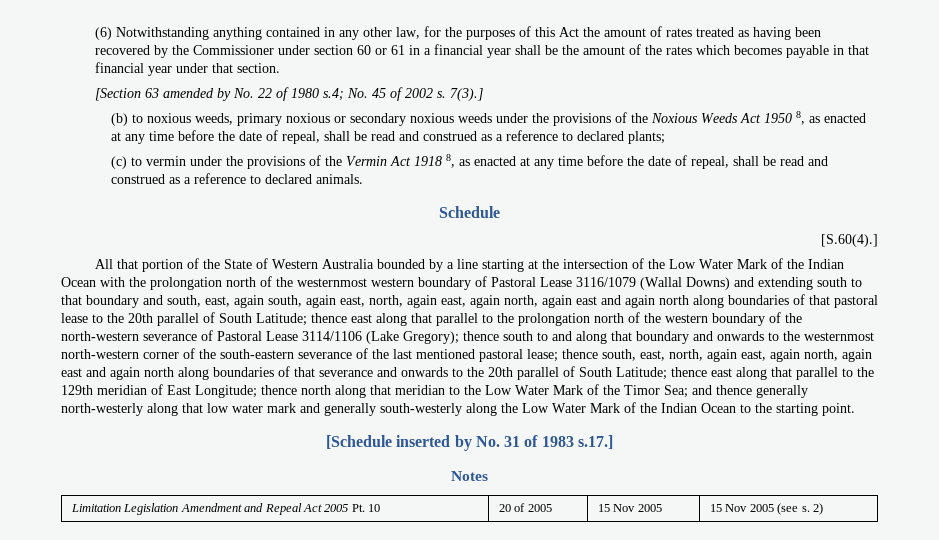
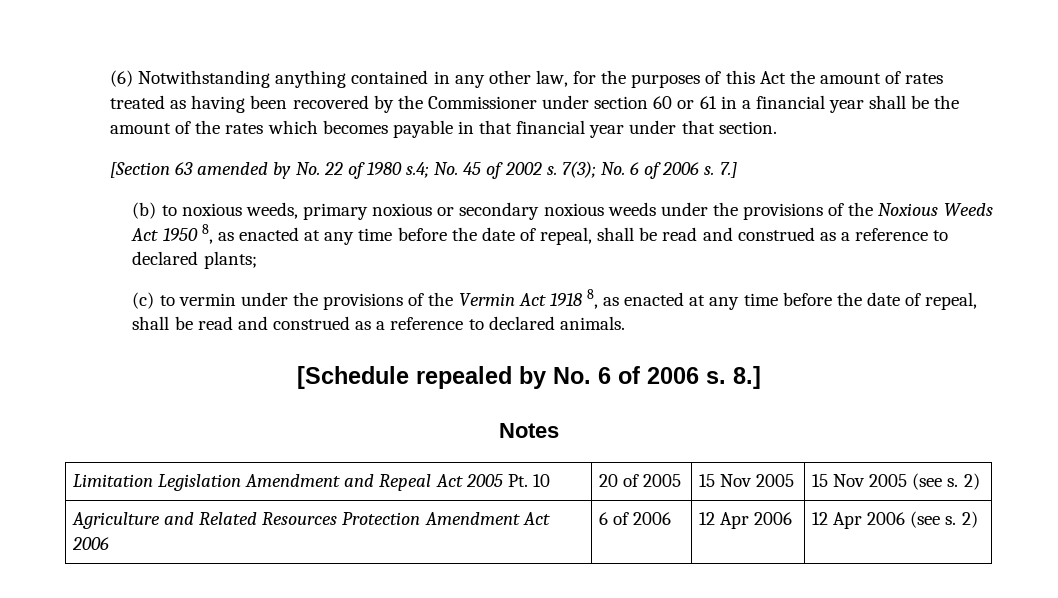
[449,88,483,101] 7(3).] -> [561,161,737,179] 7(3); No. 6 of 2006 s. 7.]
[439,206,500,218] [821,234,878,247] [94,258,844,272] [61,276,862,290] [61,294,878,308] [61,312,802,326] [61,330,874,344] [61,348,872,362] [61,366,874,380] [61,384,808,398] [61,402,855,416] // Schedule // [S.60(4).] // All that portion of the State of Western Australia bounded by a line starting at the intersection of the Low Water Mark of the Indian Ocean with the prolongation north of the westernmost western boundary of Pastoral Lease 3116/1079 (Wallal Downs) and extending south to that boundary and south, east, again south, again east, north, again east, again north, again east and again north along boundaries of that pastoral lease to the 20th parallel of South Latitude; thence east along that parallel to the prolongation north of the western boundary of the north-western severance of Pastoral Lease 3114/1106 (Lake Gregory); thence south to and along that boundary and onwards to the westernmost north-western corner of the south-eastern severance of the last mentioned pastoral lease; thence south, east, north, again east, again north, again east and again north along boundaries of that severance and onwards to the 20th parallel of South Latitude; thence east along that parallel to the 129th meridian of East Longitude; thence north along that meridian to the Low Water Mark of the Timor Sea; and thence generally north-westerly along that low water mark and generally south-westerly along the Low Water Mark of the Indian Ocean to the starting point. -> (625, 323) none
[396,435,614,451] inserted by No. 31 of 1983 s.17.] -> [416,366,761,389] repealed by No. 6 of 2006 s. 8.]
(823, 509) none -> [71,512,550,529] [71,537,109,550] [598,512,672,525] [698,512,793,529] [811,511,978,529] // Agriculture and Related Resources Protection Amendment Act 2006 | 6 of 2006 | 12 Apr 2006 | 12 Apr 2006 (see s. 2)

